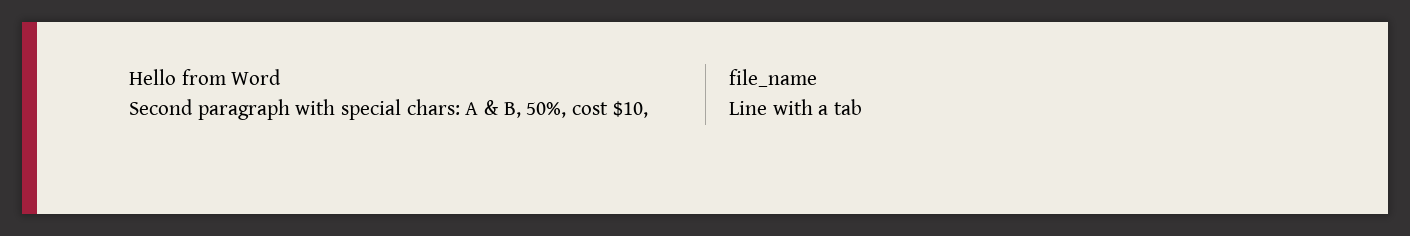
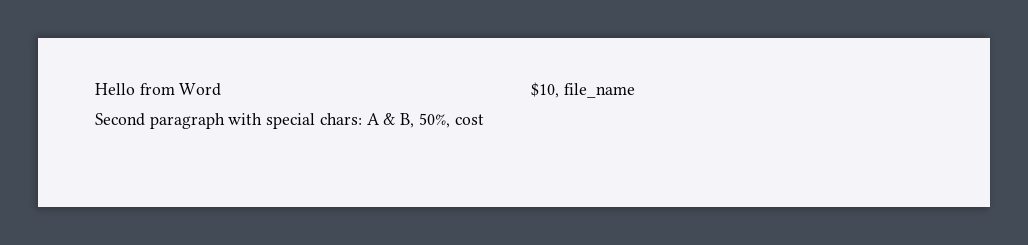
[729,99,863,115] // Line with a tab -> (635, 90) none

